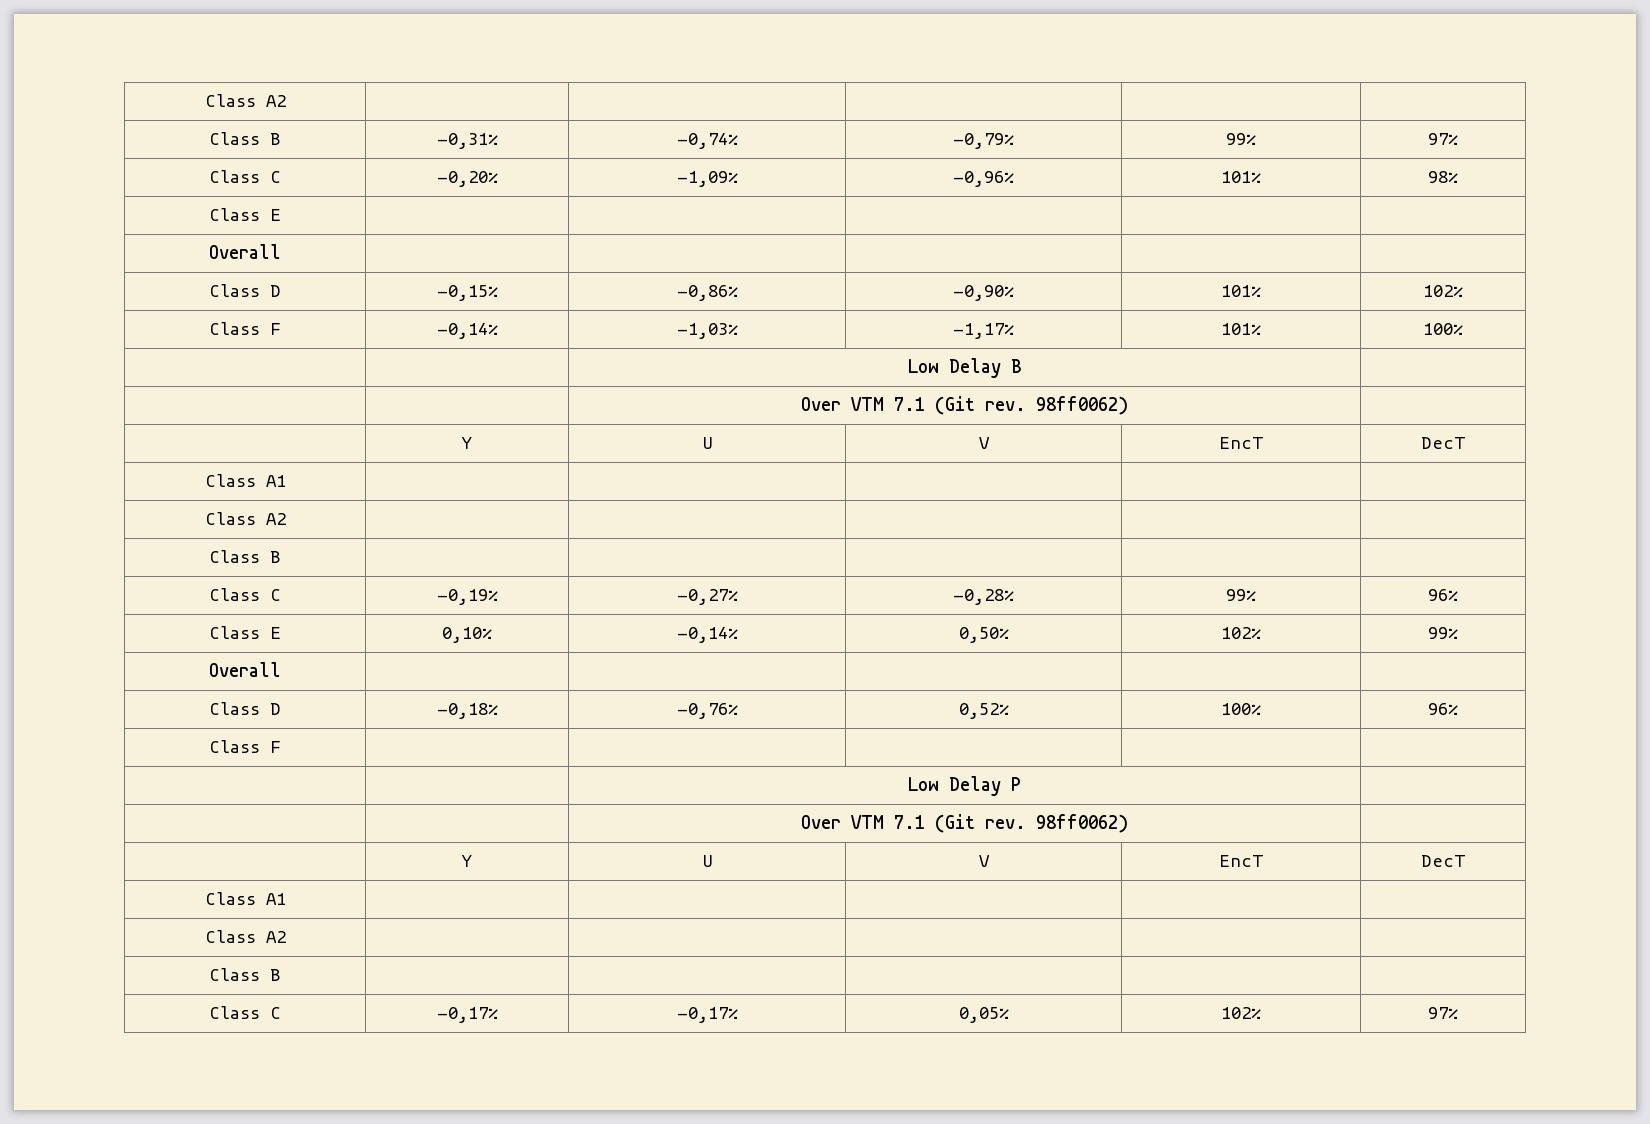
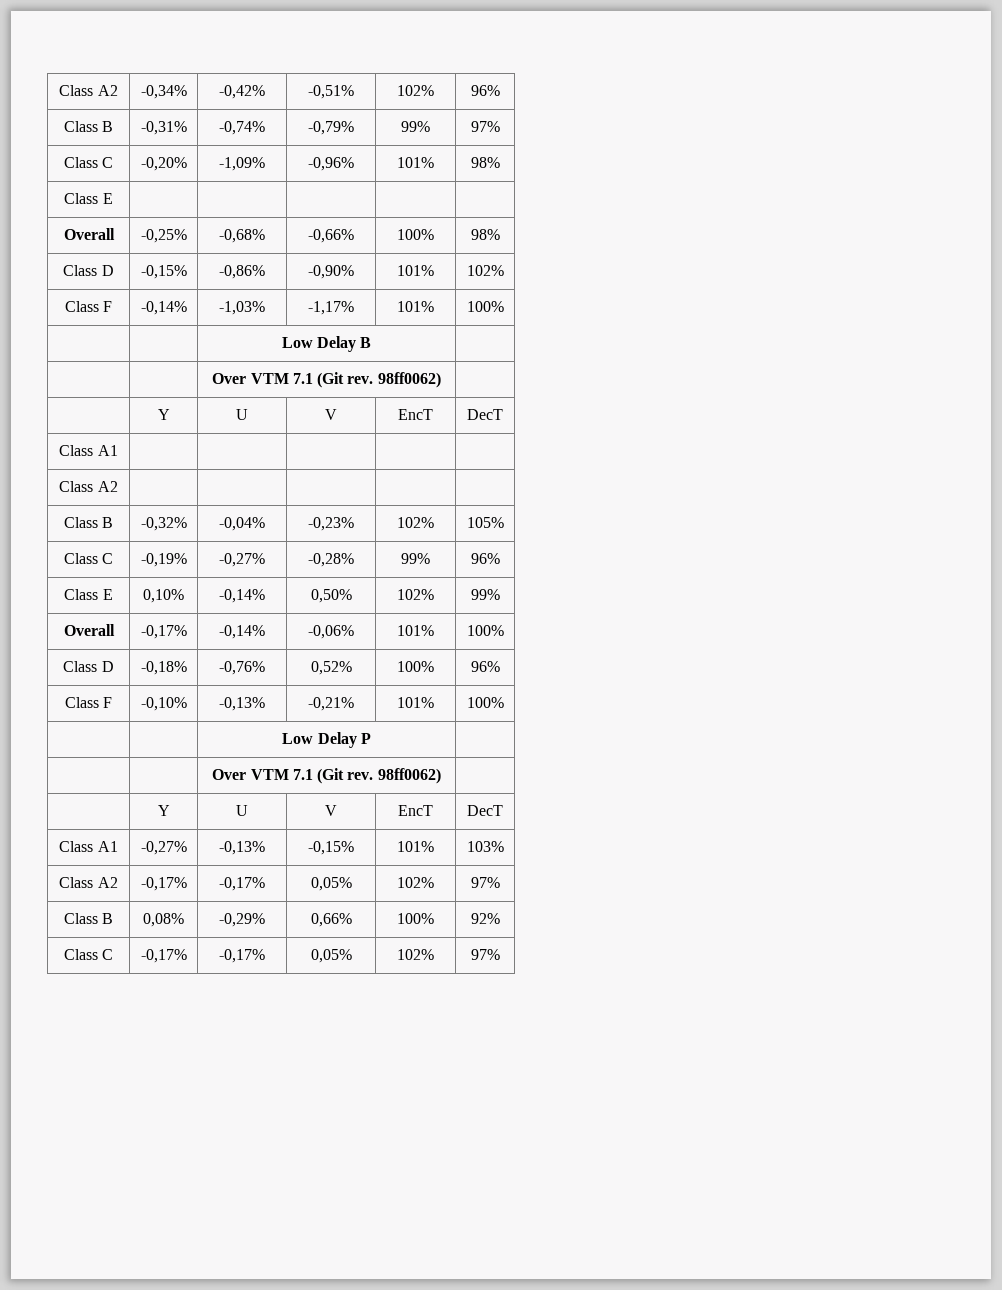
[204,94,286,107] Class A2 | | | | | -> [59,85,118,96] [140,85,187,99] [219,85,265,99] [308,85,354,99] [397,85,434,96] [470,85,500,96] Class A2 | -0,34% | -0,42% | -0,51% | 102% | 96%
(281, 251) | | | | -> [140,229,187,243] [219,229,265,243] [308,229,354,243] [397,229,434,240] [470,229,500,240] -0,25% | -0,68% | -0,66% | 100% | 98%
(281, 557) | | | | -> [140,517,187,531] [219,517,265,531] [308,517,354,531] [397,517,434,528] [466,517,504,528] -0,32% | -0,04% | -0,23% | 102% | 105%
(281, 669) | | | | -> [140,625,187,639] [219,625,265,639] [308,625,354,639] [397,625,434,636] [466,625,504,636] -0,17% | -0,14% | -0,06% | 101% | 100%
(281, 747) | | | | -> [140,697,187,711] [219,697,265,711] [308,697,354,711] [397,697,434,708] [466,697,504,708] -0,10% | -0,13% | -0,21% | 101% | 100%
[204,930,286,943] [209,968,281,981] | | | | // Class A2 | | | | | // Class B | | | | | -> [140,841,187,855] [219,841,265,855] [308,841,354,855] [397,841,434,852] [466,841,504,852] [59,877,118,888] [140,877,187,891] [219,877,265,891] [310,877,352,891] [397,877,434,888] [470,877,500,888] [63,913,114,924] [143,913,184,927] [219,913,265,927] [310,913,352,927] [397,913,434,924] [470,913,500,924] -0,27% | -0,13% | -0,15% | 101% | 103% // Class A2 | -0,17% | -0,17% | 0,05% | 102% | 97% // Class B | 0,08% | -0,29% | 0,66% | 100% | 92%

